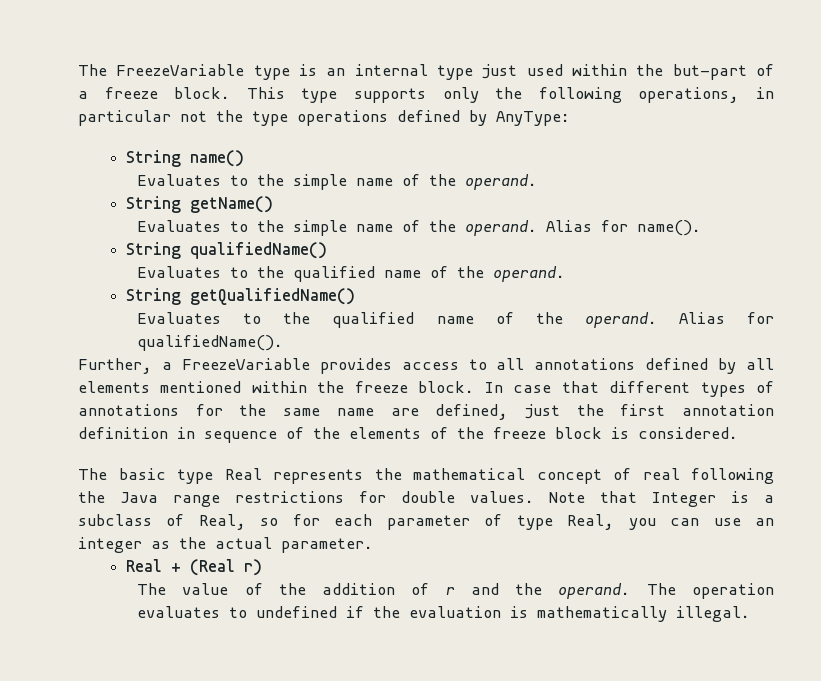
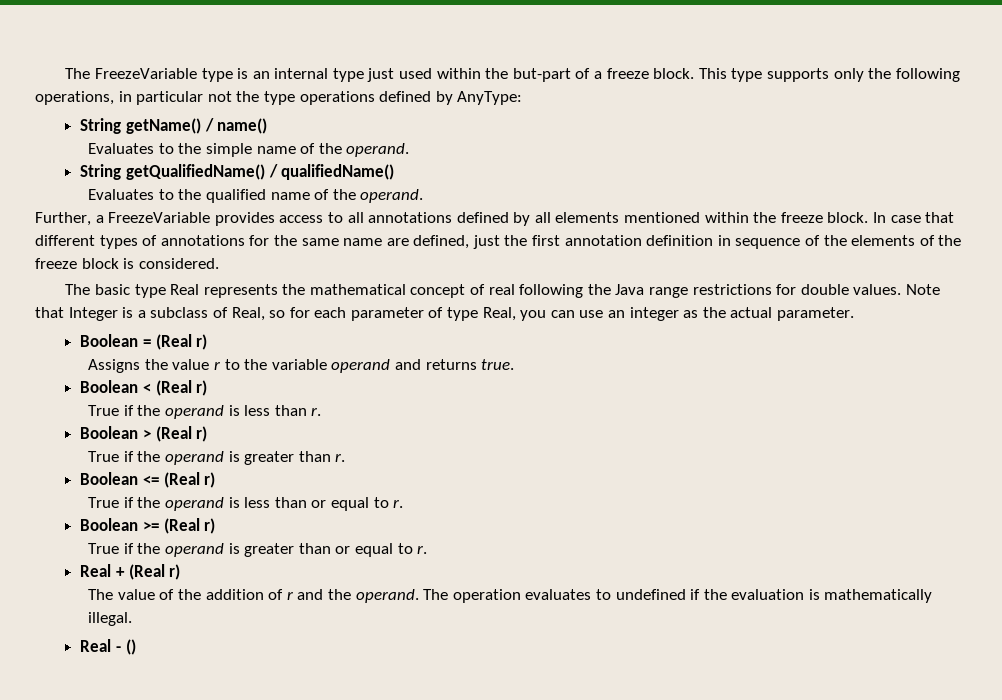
(181, 158) none -> [125,118,214,134] getName() /
[189,196,273,213] [137,220,702,236] [125,242,181,259] getName() // Evaluates to the simple name of the operand. Alias for name(). // String -> [125,164,278,180] getQualifiedName() /
[125,288,355,305] [137,312,774,328] [137,335,284,351] // String getQualifiedName() // Evaluates to the qualified name of the operand. Alias for qualifiedName(). -> (424, 196) none
(373, 545) none -> [80,334,208,350] [88,359,515,373] [80,380,208,396] [88,405,322,419] [80,426,208,442] [88,451,346,465] [80,472,216,488] [88,497,404,511] [80,518,216,534] [88,543,428,557] // Boolean = (Real r) // Assigns the value r to the variable operand and returns true. // Boolean < (Real r) // True if the operand is less than r. // Boolean > (Real r) // True if the operand is greater than r. // Boolean <= (Real r) // True if the operand is less than or equal to r. // Boolean >= (Real r) // True if the operand is greater than or equal to r.
(751, 614) none -> [80,639,136,655] // Real - ()

